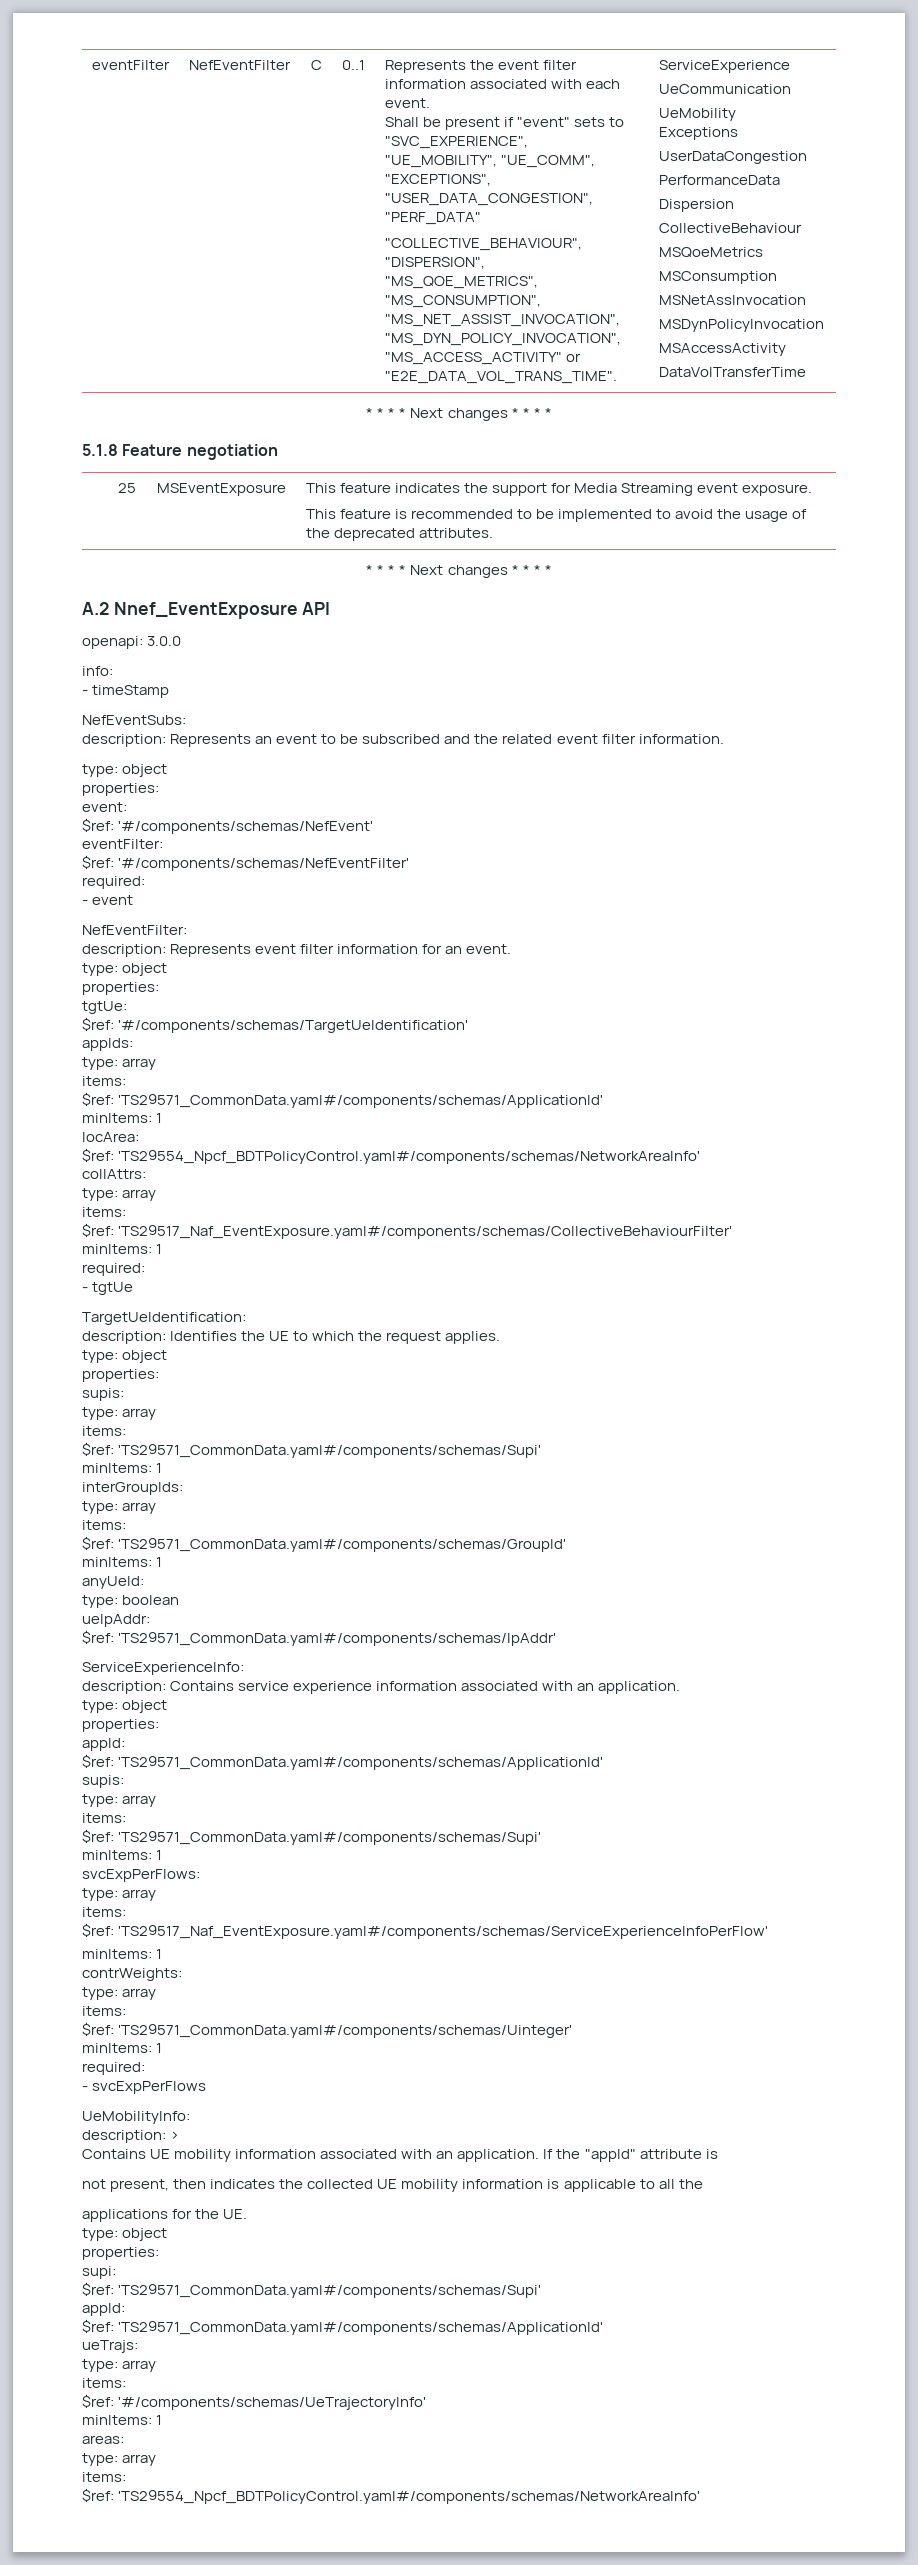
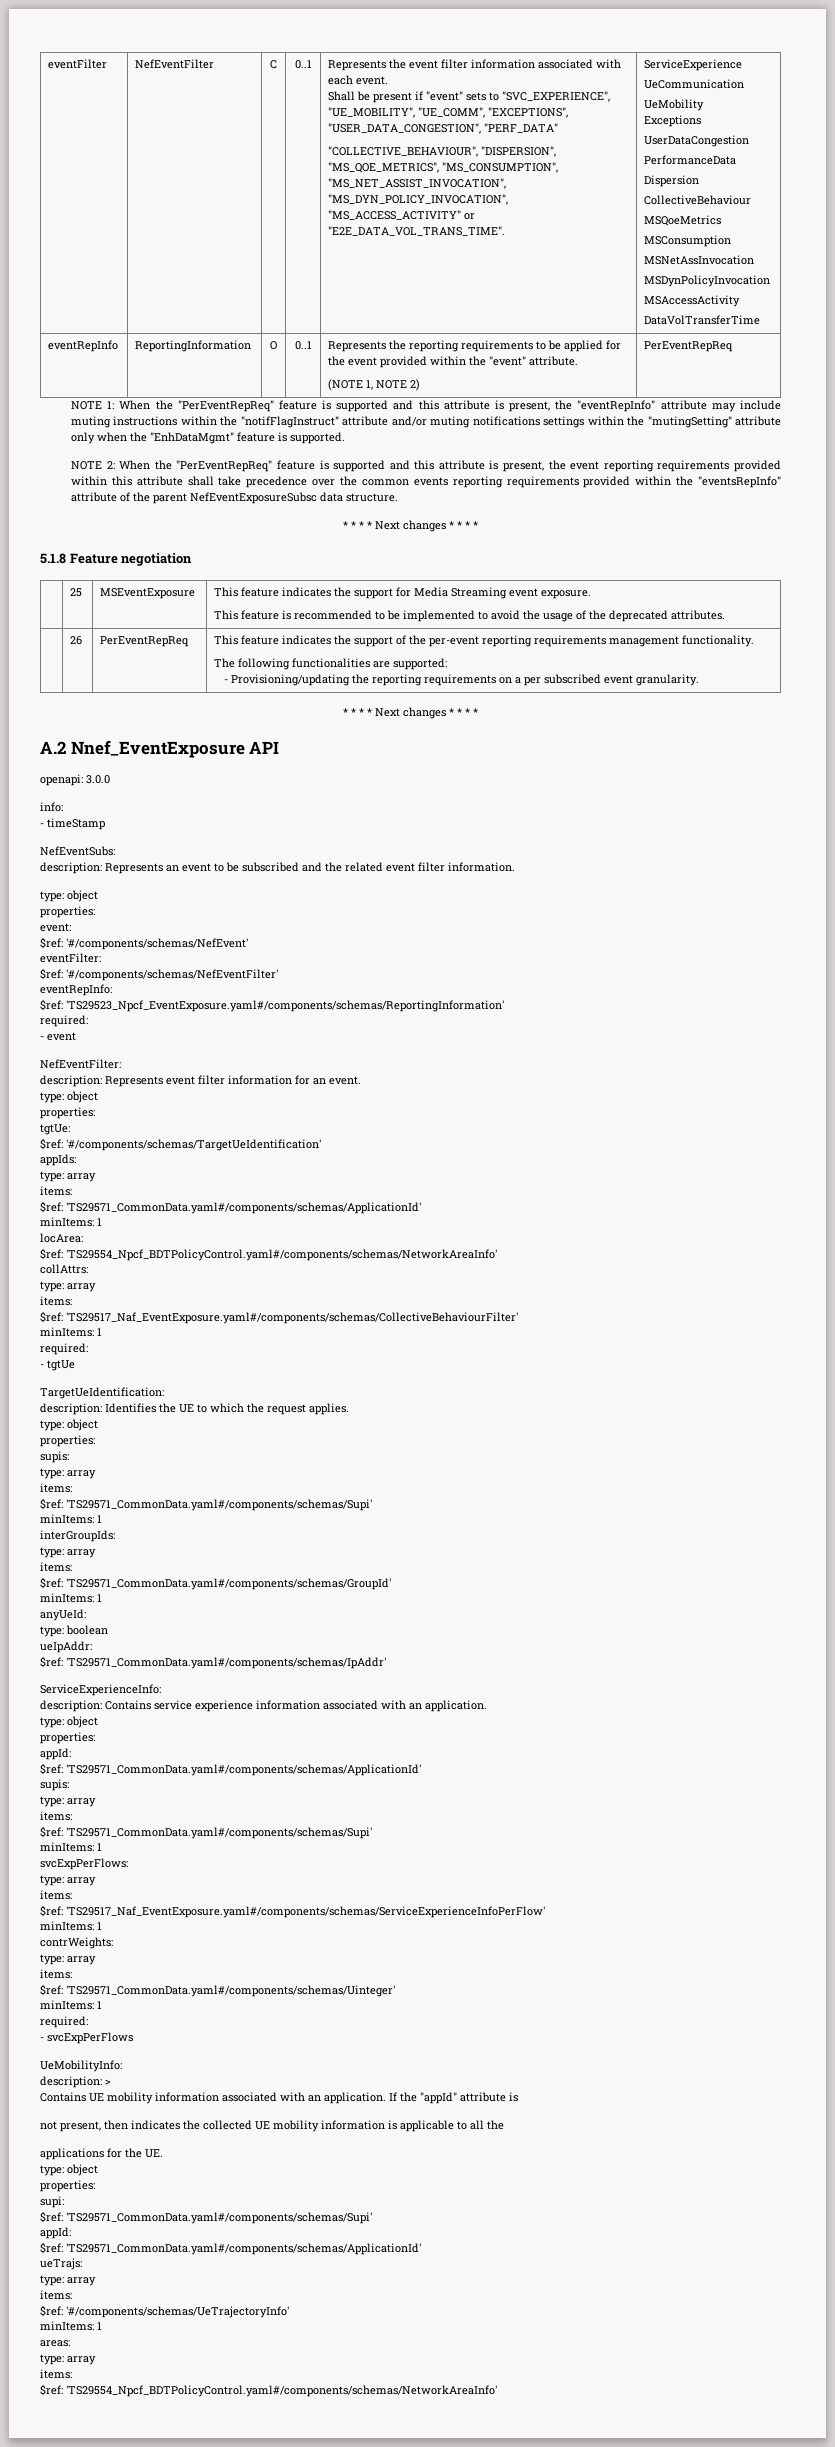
(806, 372) none -> [48,340,119,352] [135,340,252,352] [270,341,277,350] [294,341,312,350] [328,340,622,352] [328,356,579,368] [328,379,421,391] [644,341,734,352] [70,400,782,412] [70,416,782,428] [70,432,345,444] [70,460,781,472] [70,476,782,488] [70,492,398,504] // eventRepInfo | ReportingInformation | O | 0..1 | Represents the reporting requirements to be applied for the event provided within the "event" attribute. // (NOTE 1, NOTE 2) | PerEventRepReq // NOTE 1: When the "PerEventRepReq" feature is supported and this attribute is present, the "eventRepInfo" attribute may include muting instructions within the "notifFlagInstruct" attribute and/or muting notifications settings within the "mutingSetting" attribute only when the "EnhDataMgmt" feature is supported. // NOTE 2: When the "PerEventRepReq" feature is supported and this attribute is present, the event reporting requirements provided within this attribute shall take precedence over the common events reporting requirements provided within the "eventsRepInfo" attribute of the parent NefEventExposureSubsc data structure.
(493, 533) none -> [70,636,83,645] [100,636,190,647] [214,635,755,647] [214,658,448,670] [223,674,699,686] // | 26 | PerEventRepReq | This feature indicates the support of the per-event reporting requirements management functionality. // The following functionalities are supported: // - Provisioning/updating the reporting requirements on a per subscribed event granularity.
(410, 864) none -> [40,984,112,996] [40,999,504,1012] // eventRepInfo: // $ref: 'TS29523_Npcf_EventExposure.yaml#/components/schemas/ReportingInformation'

